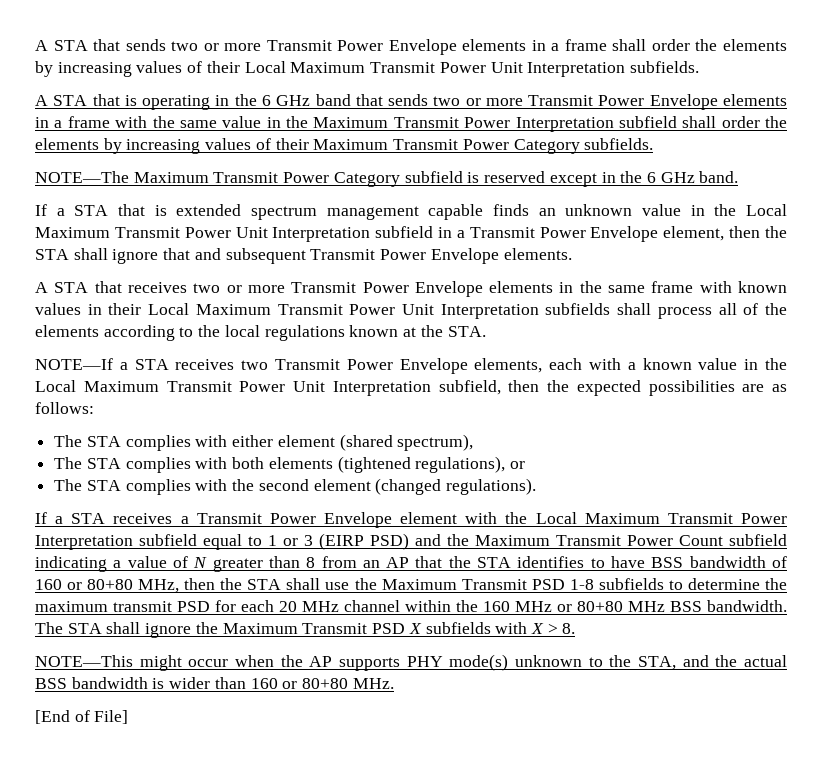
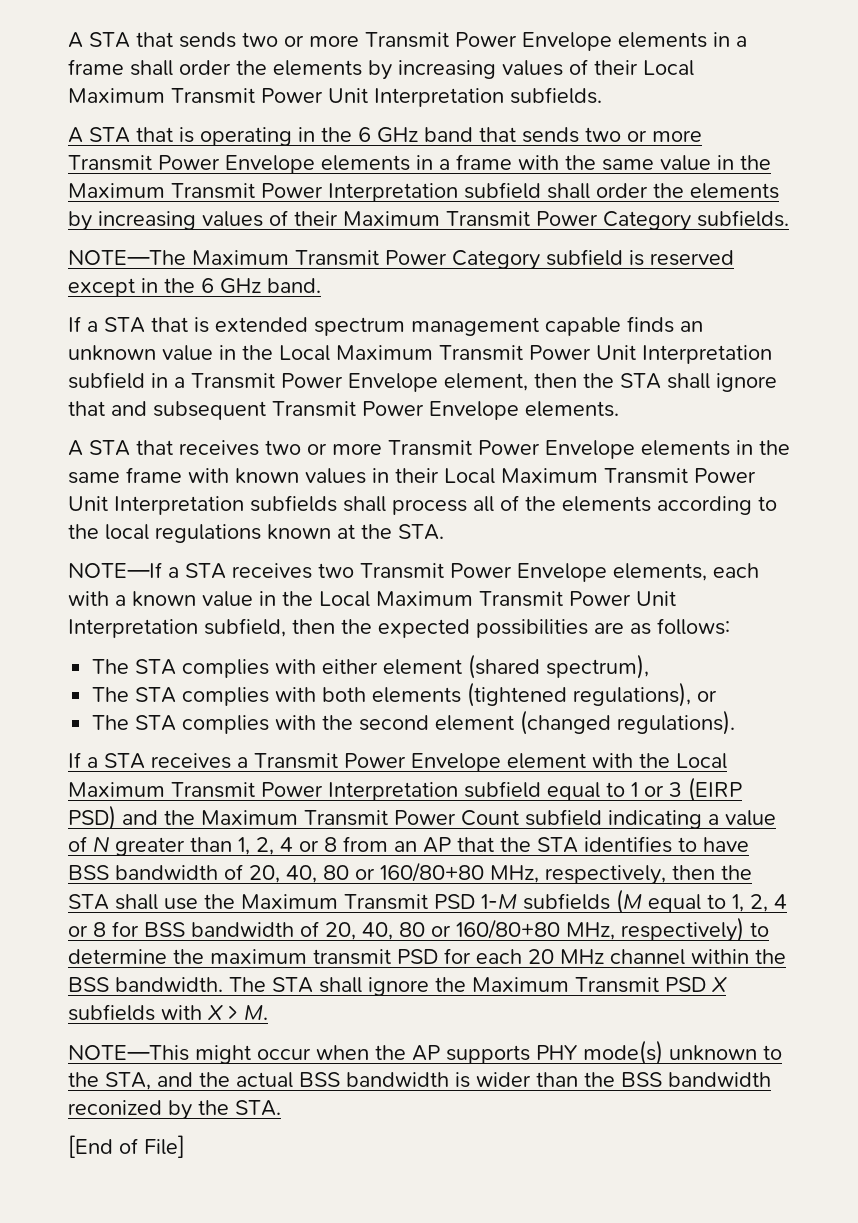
(300, 562) none -> [238,837,319,855] 1, 2, 4 or
[35,579,180,593] 160 or 80+80 MHz, -> [249,862,666,885] 20, 40, 80 or 160/80+80 MHz, respectively,
[569,578,664,590] 1-8 subfields -> [481,889,787,914] [68,917,744,942] 1-M subfields (M equal to 1, 2, 4 or 8 for BSS bandwidth of 20, 40, 80 or 160/80+80 MHz, respectively)
[483,601,665,612] 160 MHz or 80+80 MHz -> (786, 956) none
[562,623,576,634] 8. -> [244,1005,268,1020] M.
[250,678,394,689] 160 or 80+80 MHz. -> [584,1072,771,1087] [68,1100,281,1120] the BSS bandwidth reconized by the STA.

